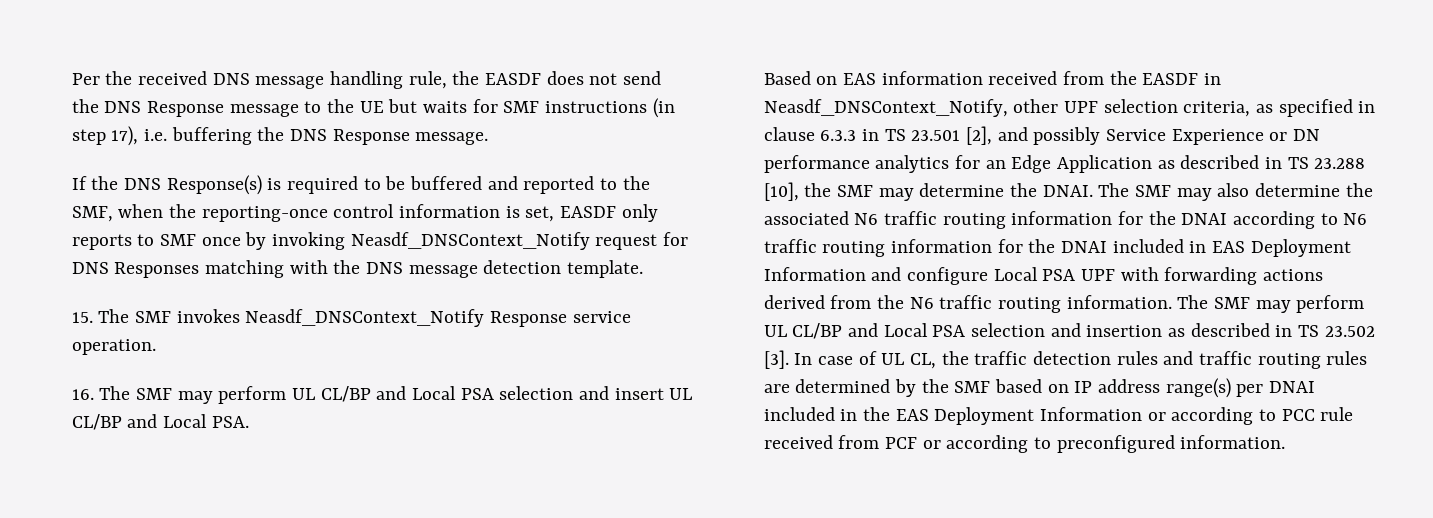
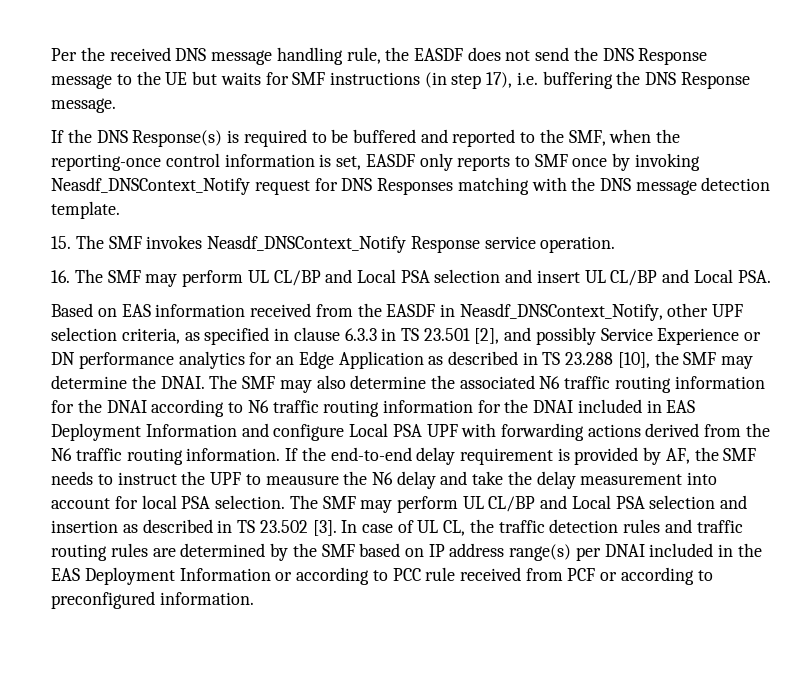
(1172, 302) none -> [285,447,757,465] [51,471,718,489] [51,495,286,509] If the end-to-end delay requirement is provided by AF, the SMF needs to instruct the UPF to meausure the N6 delay and take the delay measurement into account for local PSA selection.

